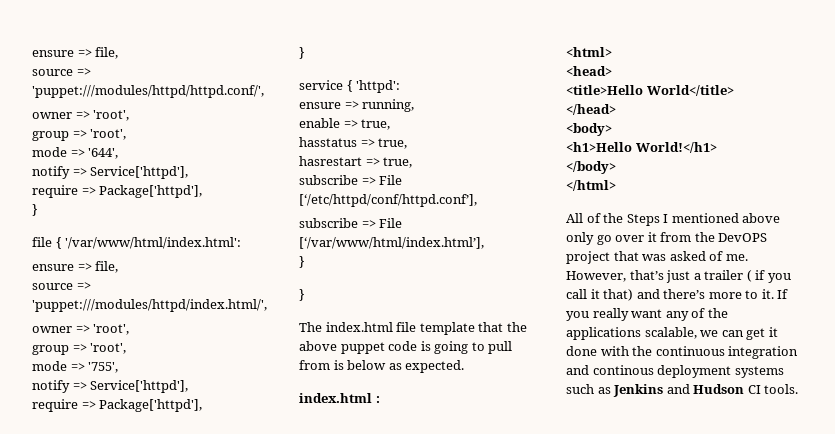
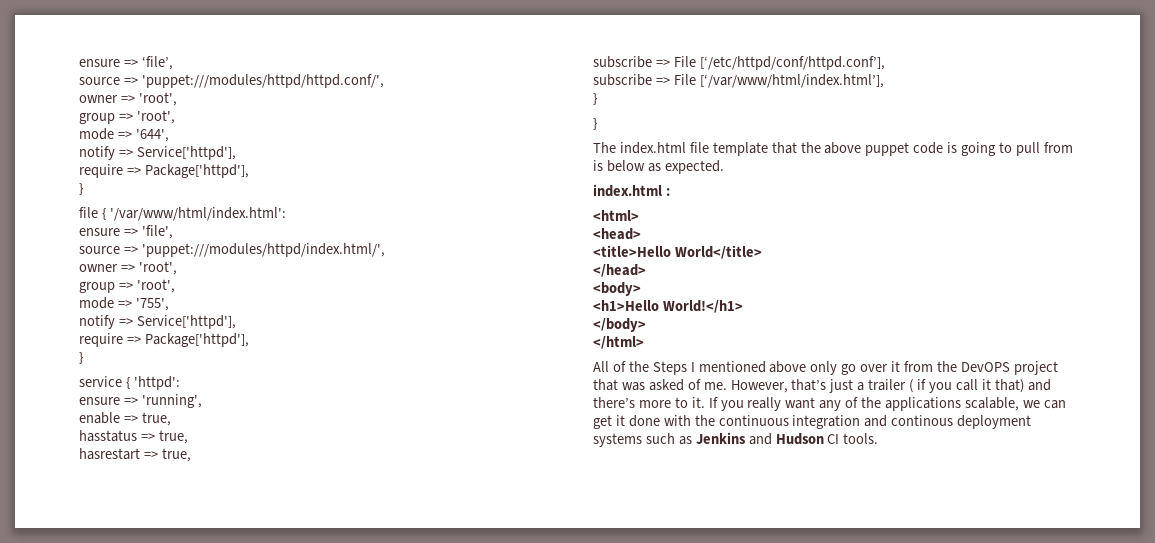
[32,47,119,59] ensure => file, -> [79,56,173,70] ensure => ‘file’,
[95,261,119,273] file, -> [141,225,173,239] 'file',
[362,99,415,112] running, -> [141,394,202,408] 'running',

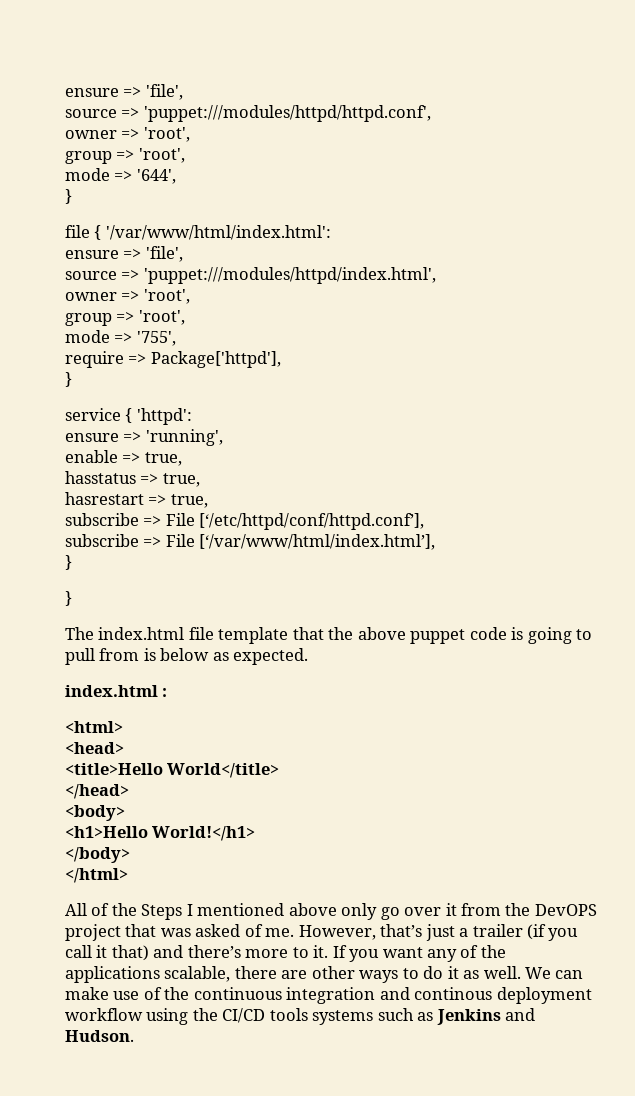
[79,56,173,70] [79,74,384,88] ensure => ‘file’, // source => 'puppet:///modules/httpd/httpd.conf/', -> [65,84,183,100] [65,105,431,122] ensure => 'file', // source => 'puppet:///modules/httpd/httpd.conf',
[79,146,236,160] [79,164,249,178] // notify => Service['httpd'], // require => Package['httpd'], -> (176, 176) none
[141,243,385,257] 'puppet:///modules/httpd/index.html/', -> [143,267,436,284] 'puppet:///modules/httpd/index.html',
[79,315,236,329] // notify => Service['httpd'], -> (176, 338) none
[909,379,927,393] ( if -> [527,924,547,940] (if
[747,397,782,411] really -> (380, 955) none
[1022,400,1066,409] [593,415,691,429] we can get it done with -> [234,966,584,983] [65,987,162,1000] there are other ways to do it as well. We can make use of
(1032, 422) none -> [65,1008,308,1025] workflow using the CI/CD tools
[775,433,879,445] Hudson CI tools. -> [65,1030,134,1042] Hudson.

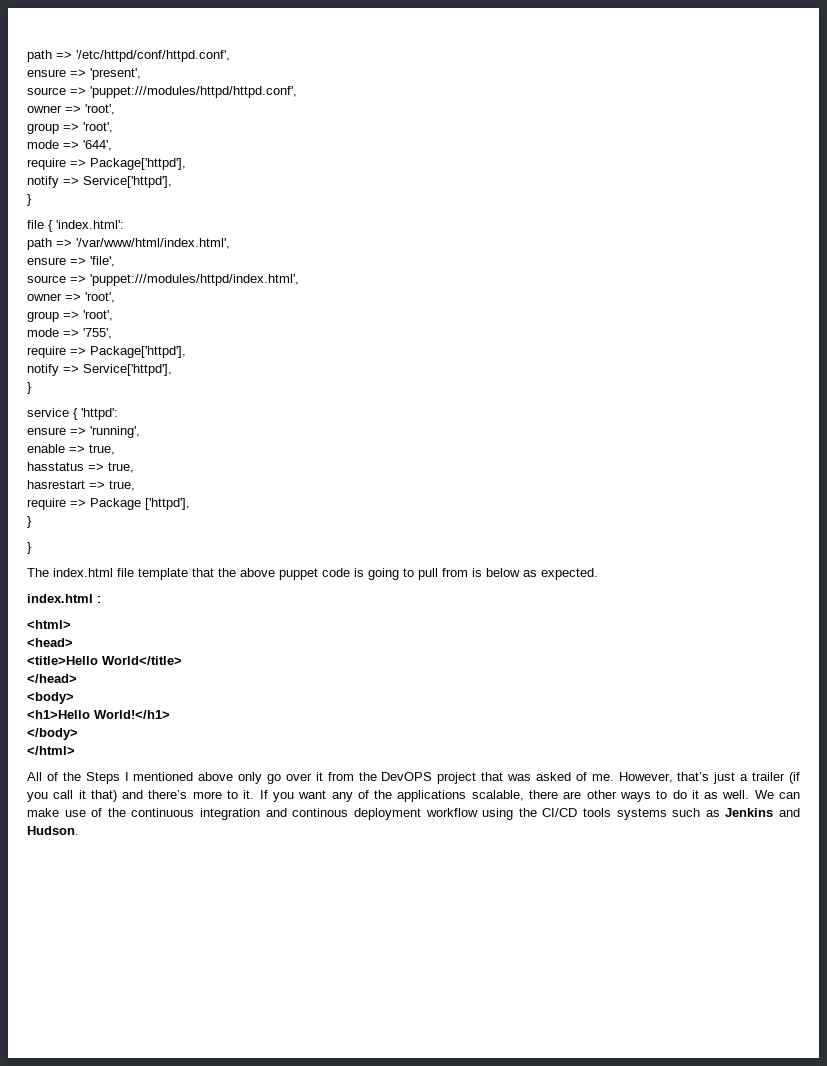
[65,84,183,100] ensure => 'file', -> [27,50,230,62] [27,68,141,80] path => '/etc/httpd/conf/httpd.conf', // ensure => 'present',
(176, 176) none -> [27,158,186,170] [27,176,172,188] // require => Package['httpd'], // notify => Service['httpd'],
[105,225,331,240] '/var/www/html/index.html': -> [56,220,124,229] [27,238,230,250] 'index.html': // path => '/var/www/html/index.html',
(281, 359) none -> [27,364,172,376] // notify => Service['httpd'],
[65,513,425,530] [65,534,436,550] subscribe => File [‘/etc/httpd/conf/httpd.conf’], // subscribe => File [‘/var/www/html/index.html’], -> [27,498,190,510] require => Package ['httpd'],

